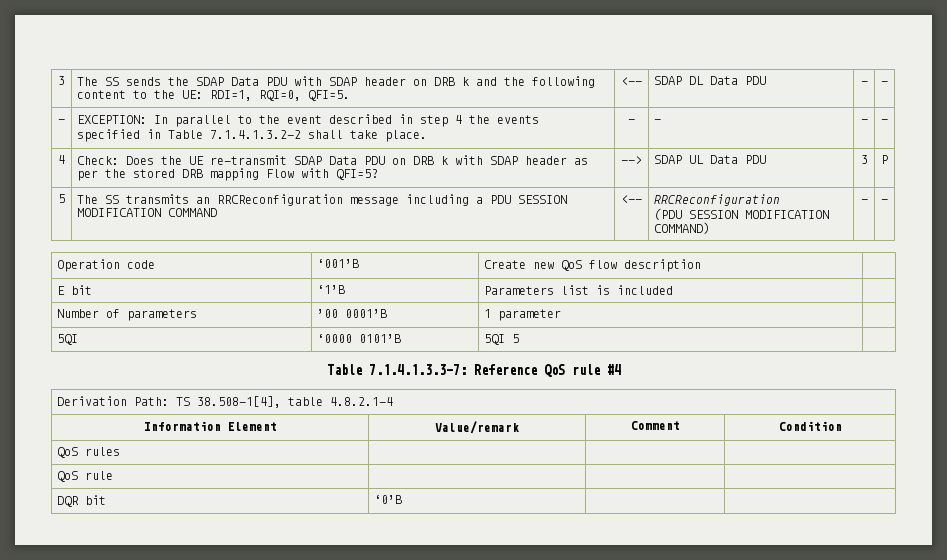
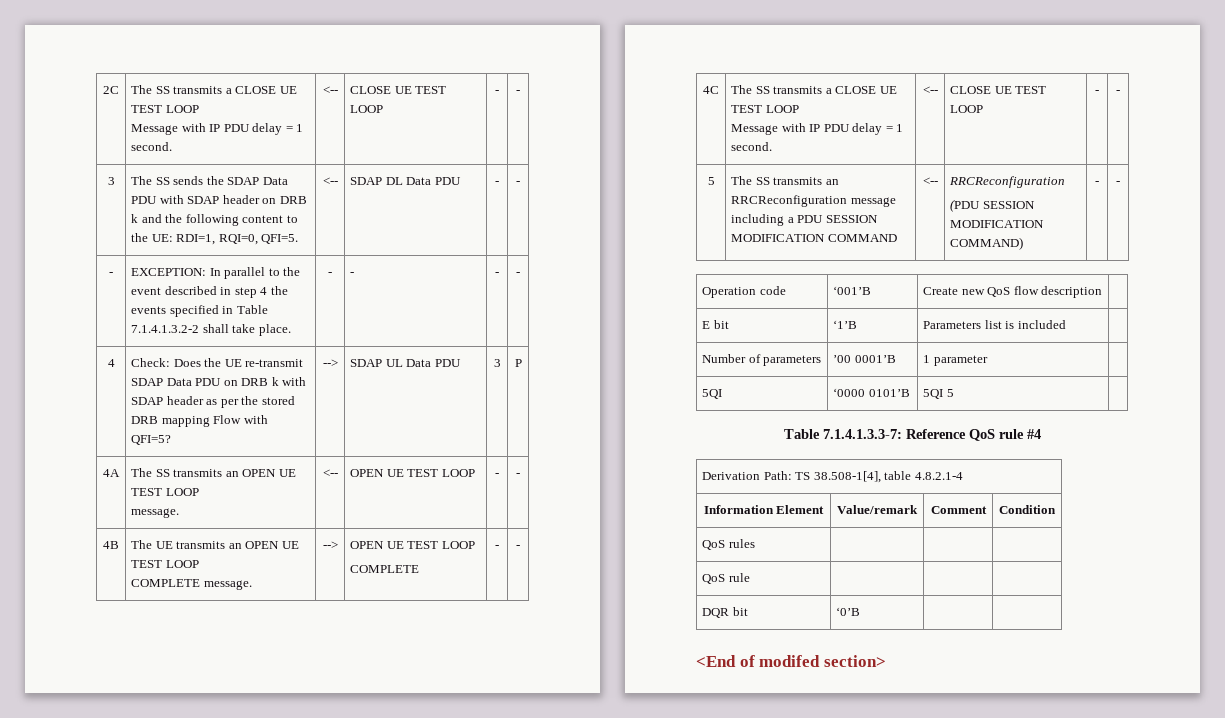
(58, 80) none -> [103,86,119,94] [131,85,297,94] [131,105,199,113] [131,123,304,135] [131,142,173,151] [322,86,338,94] [350,86,447,94] [350,105,384,113] [495,90,499,94] [516,90,520,94] 2C | The SS transmits a CLOSE UE TEST LOOP // Message with IP PDU delay = 1 second. | <-- | CLOSE UE TEST LOOP | - | - //
(888, 159) none -> [103,469,120,477] [131,468,296,477] [131,488,199,496] [131,508,180,518] [322,469,338,477] [350,469,475,477] [495,473,499,477] [516,473,520,477] [103,541,119,549] [131,540,299,549] [131,560,199,568] [131,579,252,590] [322,541,338,549] [350,541,475,549] [350,565,420,573] [495,545,499,549] [516,545,520,549] [703,86,719,94] [731,85,897,94] [731,105,799,113] [731,123,904,135] [731,142,773,151] [922,86,938,94] [950,86,1047,94] [950,105,984,113] [1095,90,1099,94] [1116,90,1120,94] // 4A | The SS transmits an OPEN UE TEST LOOP // message. | <-- | OPEN UE TEST LOOP | - | - // 4B | The UE transmits an OPEN UE TEST LOOP // COMPLETE message. | --> | OPEN UE TEST LOOP // COMPLETE | - | - // 4C | The SS transmits a CLOSE UE TEST LOOP // Message with IP PDU delay = 1 second. | <-- | CLOSE UE TEST LOOP | - | -
(403, 499) none -> [696,655,886,667] // <End of modifed section>

